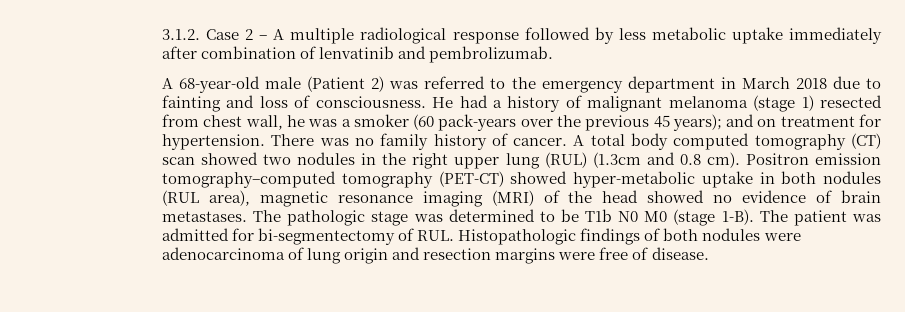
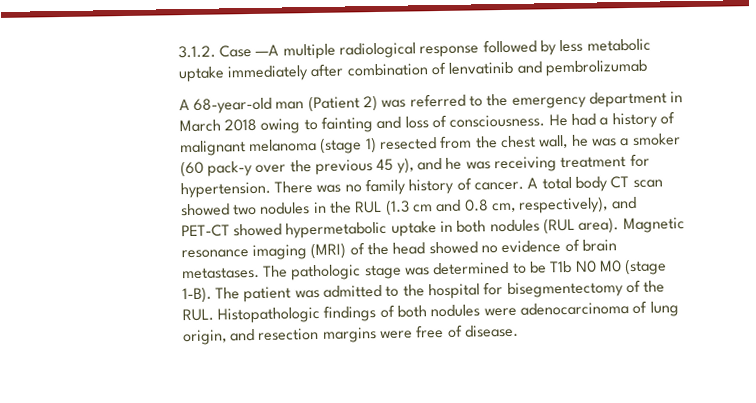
[245,29,285,40] 2 – A -> [255,44,280,56] —A
[429,46,554,63] pembrolizumab. -> [544,59,648,77] pembrolizumab
[265,77,302,89] male -> [275,101,305,110] man
[832,76,860,89] due -> [260,118,301,134] owing
(200, 120) none -> [474,136,498,149] the
[438,114,517,131] pack-years -> [207,160,254,177] pack-y
[672,114,777,131] years); and on -> [396,156,557,174] y), and he was receiving
[673,133,882,150] computed tomography (CT) -> [610,176,630,189] CT
[412,152,882,169] [162,171,696,188] right upper lung (RUL) (1.3cm and 0.8 cm). Positron emission tomography–computed tomography (PET-CT) showed hyper-metabolic -> [354,196,637,216] [180,221,388,239] RUL (1.3 cm and 0.8 cm, respectively), and PET-CT showed hypermetabolic
[208,190,328,207] area), magnetic -> [578,217,685,234] area). Magnetic
[232,228,415,245] for bi-segmentectomy of -> [385,279,666,300] to the hospital for bisegmentectomy of the
[344,248,389,264] origin -> [182,329,227,346] origin,

